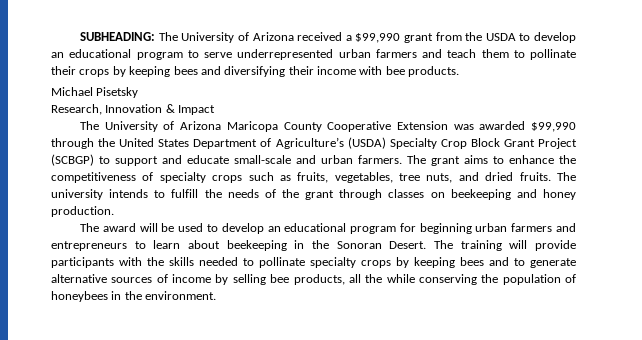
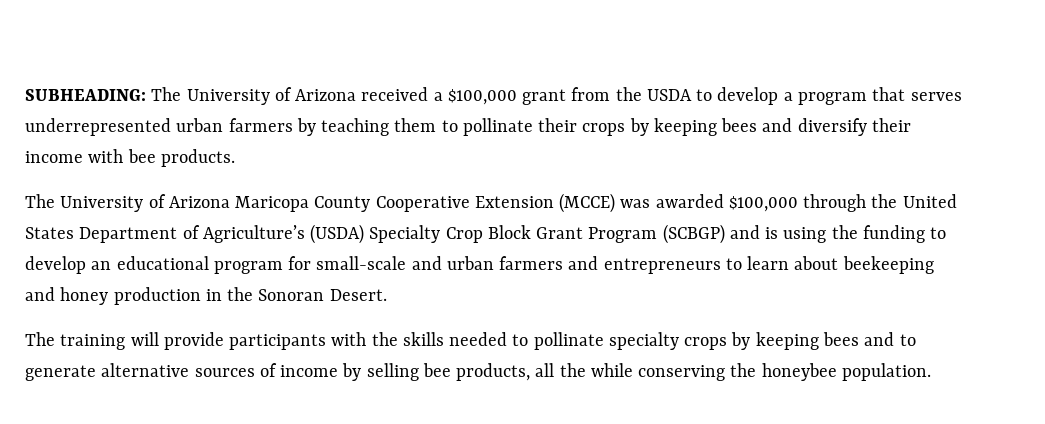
[355,33,401,43] $99,990 -> [447,89,517,105] $100,000
[51,49,232,60] an educational program to serve -> [783,87,962,105] a program that serves
[422,49,477,58] and teach -> [296,118,390,136] by teaching
[224,66,286,77] diversifying -> [797,118,867,136] diversify
[51,87,139,98] [51,104,216,115] // Michael Pisetsky // Research, Innovation & Impact -> (235, 158) none
(448, 125) none -> [559,193,616,213] (MCCE)
[531,122,576,132] $99,990 -> [728,196,798,212] $100,000
[537,138,577,149] [51,154,576,166] [51,172,576,183] [51,189,577,200] [51,206,114,217] [80,223,204,232] Project (SCBGP) to support and educate small-scale and urban farmers. The grant aims to enhance the competitiveness of specialty crops such as fruits, vegetables, tree nuts, and dried fruits. The university intends to fulfill the needs of the grant through classes on beekeeping and honey production. // The award will be used -> [588,224,925,244] Program (SCBGP) and is using the funding
[419,223,472,234] beginning -> [316,256,442,270] small-scale and
(287, 245) none -> [25,287,201,305] and honey production
(427, 245) none -> (387, 295) //
[502,274,576,285] [51,291,217,302] population of honeybees in the environment. -> [761,363,931,381] honeybee population.

